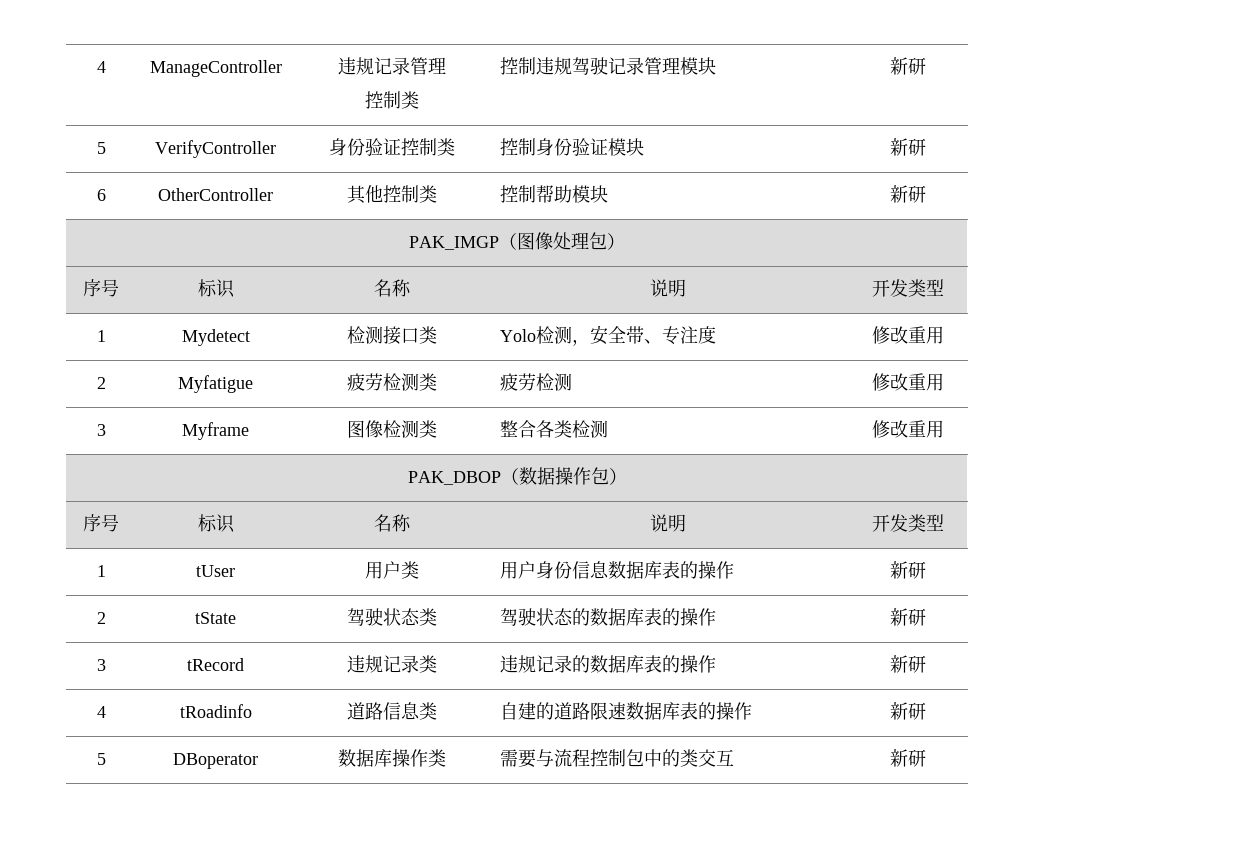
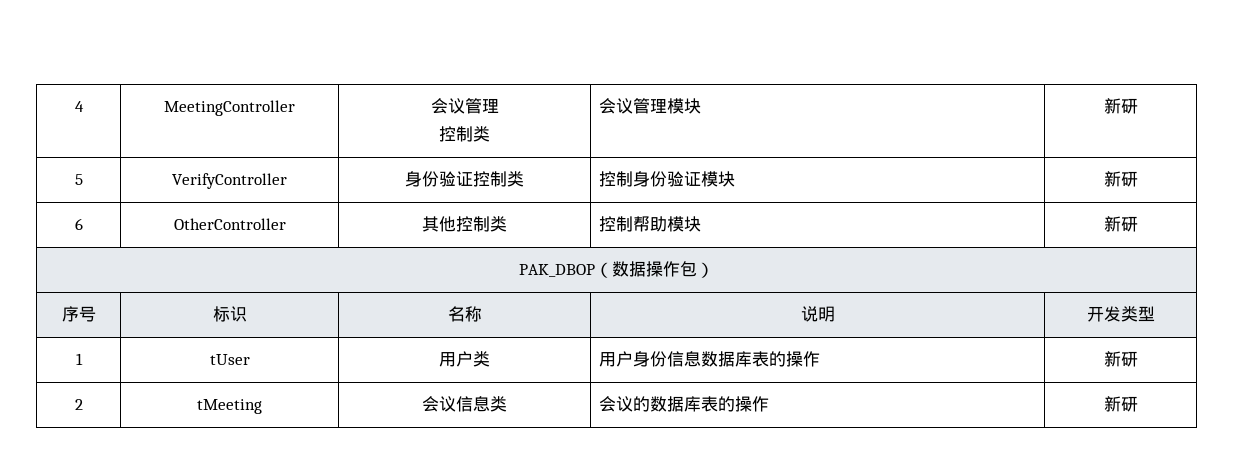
[96,61,106,73] [149,60,282,77] [337,57,410,75] 4 | ManageController | 违规记录 -> [74,101,84,112] [164,100,295,116] [430,98,465,114] 4 | MeetingController | 会议
[500,57,645,75] 控制违规驾驶记录 -> [598,98,633,114] 会议
[409,232,625,250] [83,279,119,297] [197,279,235,298] [373,279,411,297] [650,279,686,297] [872,279,944,297] [96,330,106,342] [181,329,250,346] [346,326,437,345] [500,325,717,346] [872,326,944,344] [96,377,106,389] [178,375,253,393] [346,373,437,391] [500,373,573,391] [872,373,944,391] [96,424,106,436] [182,422,249,440] [346,420,437,438] [500,420,609,438] [872,420,944,438] // PAK_IMGP（图像处理包） // 序号 | 标识 | 名称 | 说明 | 开发类型 // 1 | Mydetect | 检测接口类 | Yolo检测，安全带、专注度 | 修改重用 // 2 | Myfatigue | 疲劳检测类 | 疲劳检测 | 修改重用 // 3 | Myframe | 图像检测类 | 整合各类检测 | 修改重用 -> (1138, 224) none
[195,612,236,624] [346,608,437,626] [500,608,717,626] [890,608,926,626] [96,659,106,671] [187,658,244,671] [346,655,437,673] [500,655,717,673] [890,655,926,673] [96,706,106,718] [179,704,252,718] [346,702,437,720] [500,702,753,720] [890,702,926,720] [96,753,106,765] [173,753,258,769] [337,749,446,767] [500,749,735,768] [890,749,926,767] tState | 驾驶状态类 | 驾驶状态的数据库表的操作 | 新研 // 3 | tRecord | 违规记录类 | 违规记录的数据库表的操作 | 新研 // 4 | tRoadinfo | 道路信息类 | 自建的道路限速数据库表的操作 | 新研 // 5 | DBoperator | 数据库操作类 | 需要与流程控制包中的类交互 | 新研 -> [197,399,262,414] [422,396,508,412] [598,396,769,412] [1103,396,1138,412] tMeeting | 会议信息类 | 会议的数据库表的操作 | 新研

